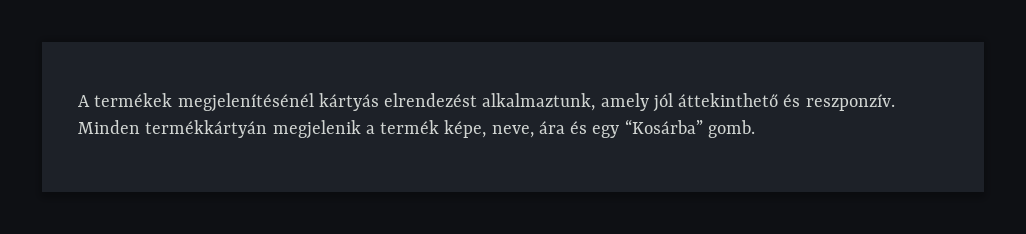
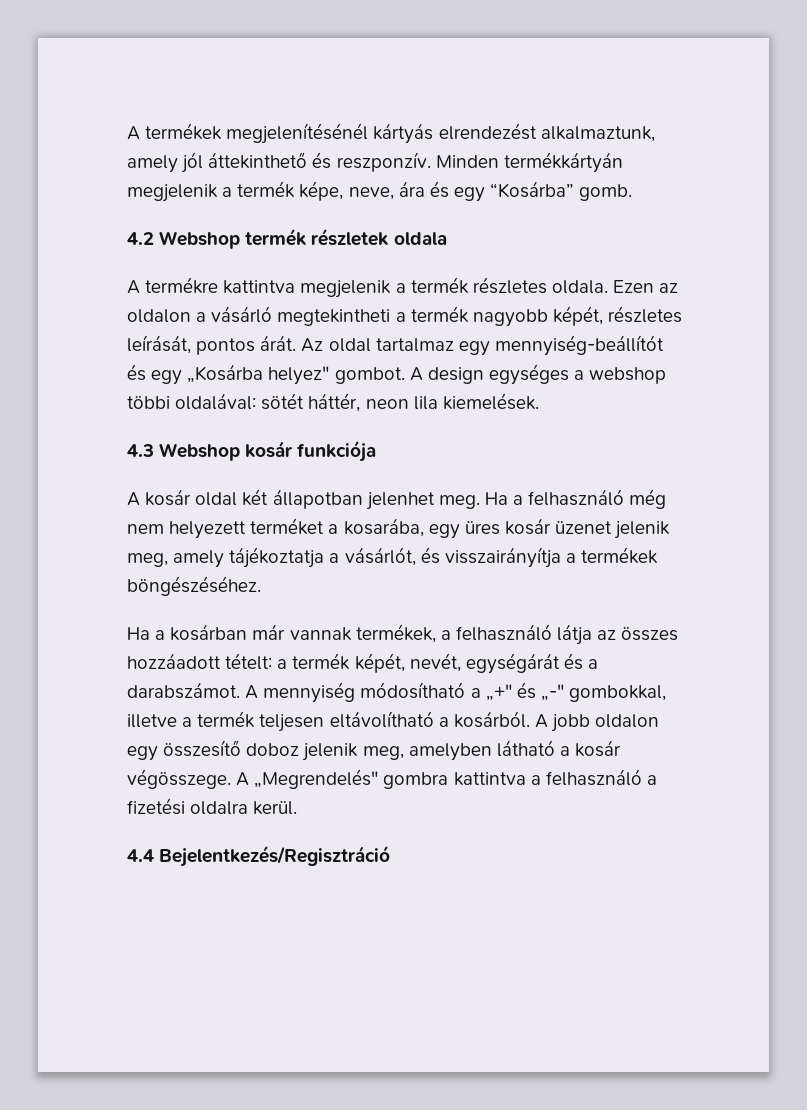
(755, 129) none -> [127,228,447,249] [127,277,679,298] [127,306,683,327] [127,335,664,356] [127,364,667,385] [127,393,539,412] [127,440,377,462] [127,489,667,510] [127,518,671,539] [127,547,659,568] [127,576,261,596] [127,624,679,645] [127,653,599,674] [127,682,667,703] [127,711,660,732] [127,740,622,761] [127,769,657,789] [127,798,298,815] [127,845,391,867] // 4.2 Webshop termék részletek oldala // A termékre kattintva megjelenik a termék részletes oldala. Ezen az oldalon a vásárló megtekintheti a termék nagyobb képét, részletes leírását, pontos árát. Az oldal tartalmaz egy mennyiség-beállítót és egy „Kosárba helyez" gombot. A design egységes a webshop többi oldalával: sötét háttér, neon lila kiemelések. // 4.3 Webshop kosár funkciója // A kosár oldal két állapotban jelenhet meg. Ha a felhasználó még nem helyezett terméket a kosarába, egy üres kosár üzenet jelenik meg, amely tájékoztatja a vásárlót, és visszairányítja a termékek böngészéséhez. // Ha a kosárban már vannak termékek, a felhasználó látja az összes hozzáadott tételt: a termék képét, nevét, egységárát és a darabszámot. A mennyiség módosítható a „+" és „-" gombokkal, illetve a termék teljesen eltávolítható a kosárból. A jobb oldalon egy összesítő doboz jelenik meg, amelyben látható a kosár végösszege. A „Megrendelés" gombra kattintva a felhasználó a fizetési oldalra kerül. // 4.4 Bejelentkezés/Regisztráció

